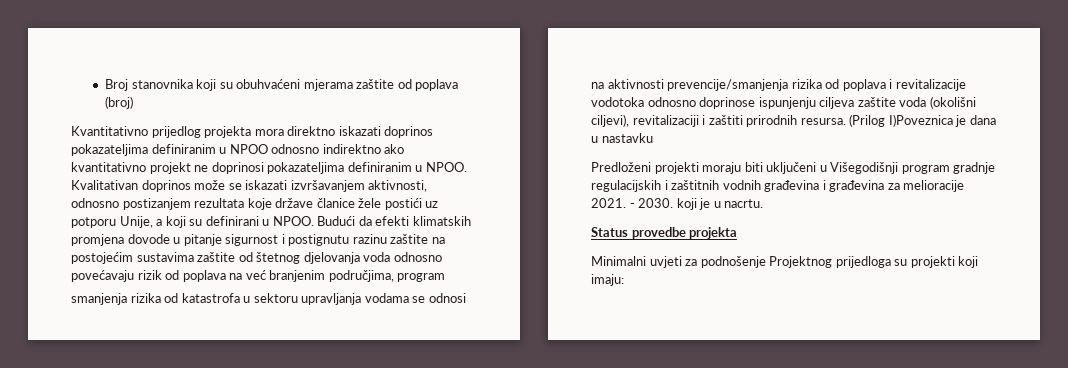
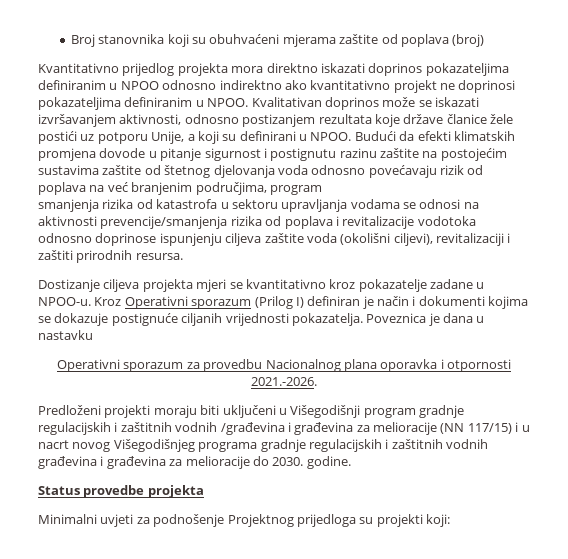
[849,114,996,127] [591,133,653,143] (Prilog I)Poveznica je dana u nastavku -> [38,279,485,292] [38,296,529,309] [38,313,485,326] [38,330,93,340] [57,359,511,372] [251,377,317,386] // Dostizanje ciljeva projekta mjeri se kvantitativno kroz pokazatelje zadane u NPOO-u. Kroz Operativni sporazum (Prilog I) definiran je način i dokumenti kojima se dokazuje postignuće ciljanih vrijednosti pokazatelja. Poveznica je dana u nastavku // Operativni sporazum za provedbu Nacionalnog plana oporavka i otpornosti 2021.-2026.
(761, 185) none -> [220,422,530,435] [38,439,488,452] /građevina i građevina za melioracije (NN 117/15) i u nacrt novog Višegodišnjeg programa gradnje regulacijskih i zaštitnih vodnih
[591,198,764,210] 2021. - 2030. koji je u nacrtu. -> [252,456,351,469] do 2030. godine.
[958,256,979,268] [591,274,624,286] koji imaju: -> [426,514,450,527] koji:

